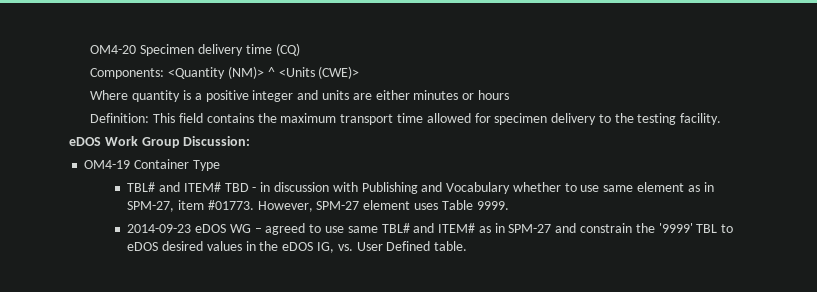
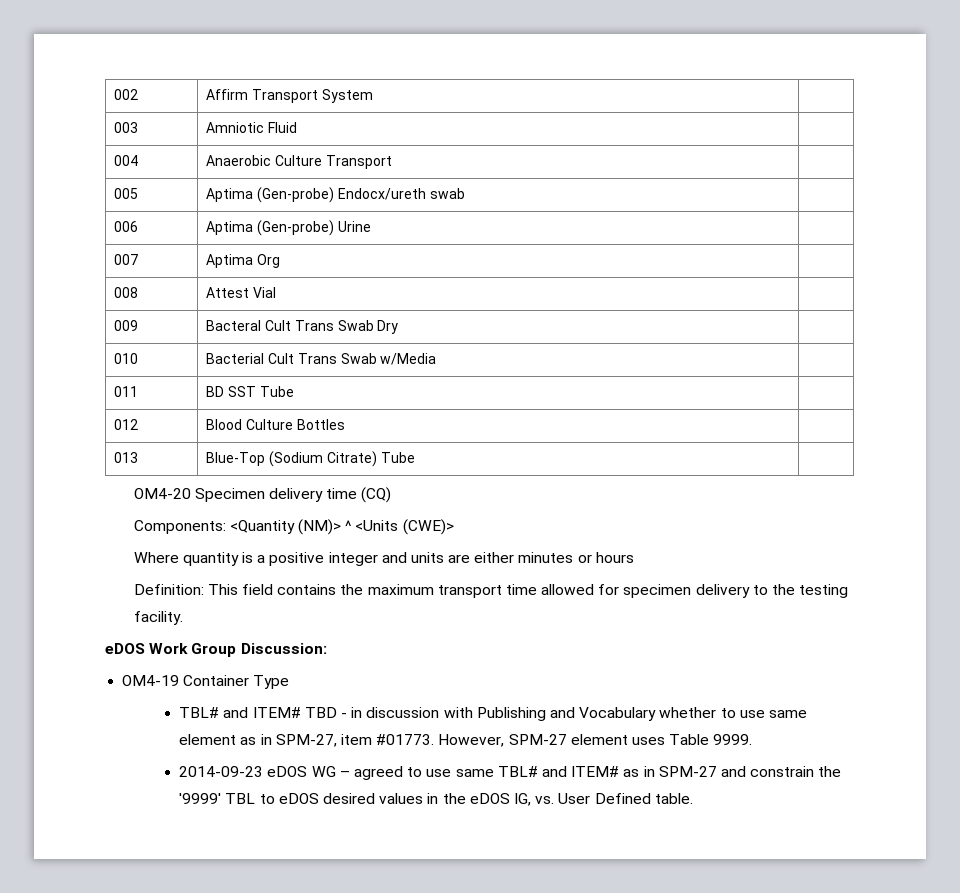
(90, 49) none -> [114,89,139,100] [206,89,373,103] [114,122,139,133] [206,122,297,133] [114,155,139,166] [206,155,392,169] [114,188,139,199] [206,187,465,203] [114,221,139,232] [206,220,371,236] [114,254,139,265] [206,254,280,268] [114,287,139,298] [206,287,276,298] [114,320,139,331] [206,320,399,334] [114,353,139,364] [206,353,437,365] [114,386,139,397] [206,386,294,397] [114,419,139,430] [206,419,345,430] [114,452,139,463] [206,451,415,467] 002 | Affirm Transport System | // 003 | Amniotic Fluid | // 004 | Anaerobic Culture Transport | // 005 | Aptima (Gen-probe) Endocx/ureth swab | // 006 | Aptima (Gen-probe) Urine | // 007 | Aptima Org | // 008 | Attest Vial | // 009 | Bacteral Cult Trans Swab Dry | // 010 | Bacterial Cult Trans Swab w/Media | // 011 | BD SST Tube | // 012 | Blood Culture Bottles | // 013 | Blue-Top (Sodium Citrate) Tube | //

